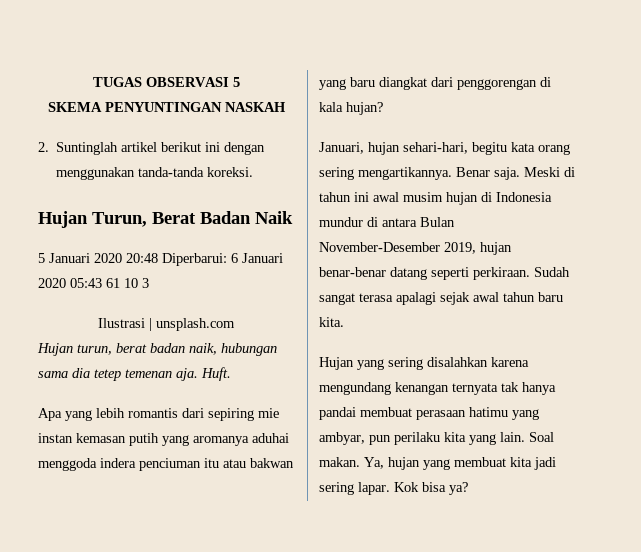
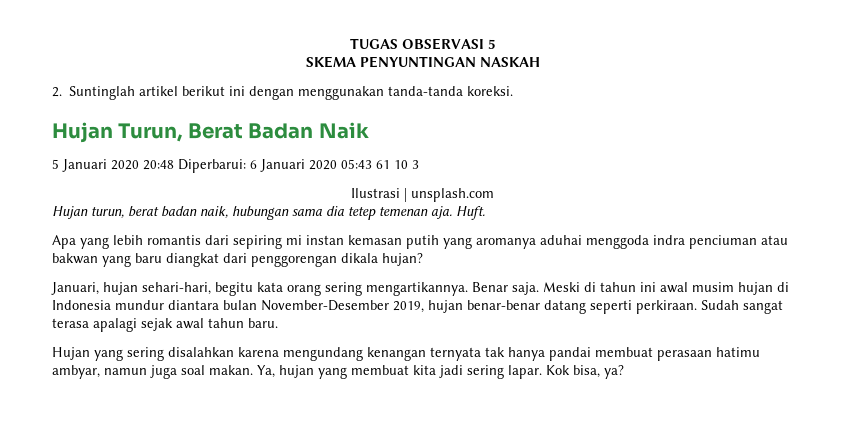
[258,408,279,418] mie -> [286,235,302,245] mi
[100,458,219,471] indera penciuman itu -> [653,235,757,249] indra penciuman
[540,77,551,87] [319,102,343,112] di kala -> [341,253,378,263] dikala
[367,217,455,227] di antara Bulan -> [168,300,257,310] diantara bulan
[538,292,563,302] [319,317,344,327] baru kita. -> [248,318,278,328] baru.
[512,409,539,420] [319,432,554,445] yang ambyar, pun perilaku kita yang lain. Soal -> [52,365,205,379] ambyar, namun juga soal
[422,482,446,492] bisa -> [573,365,600,378] bisa,

